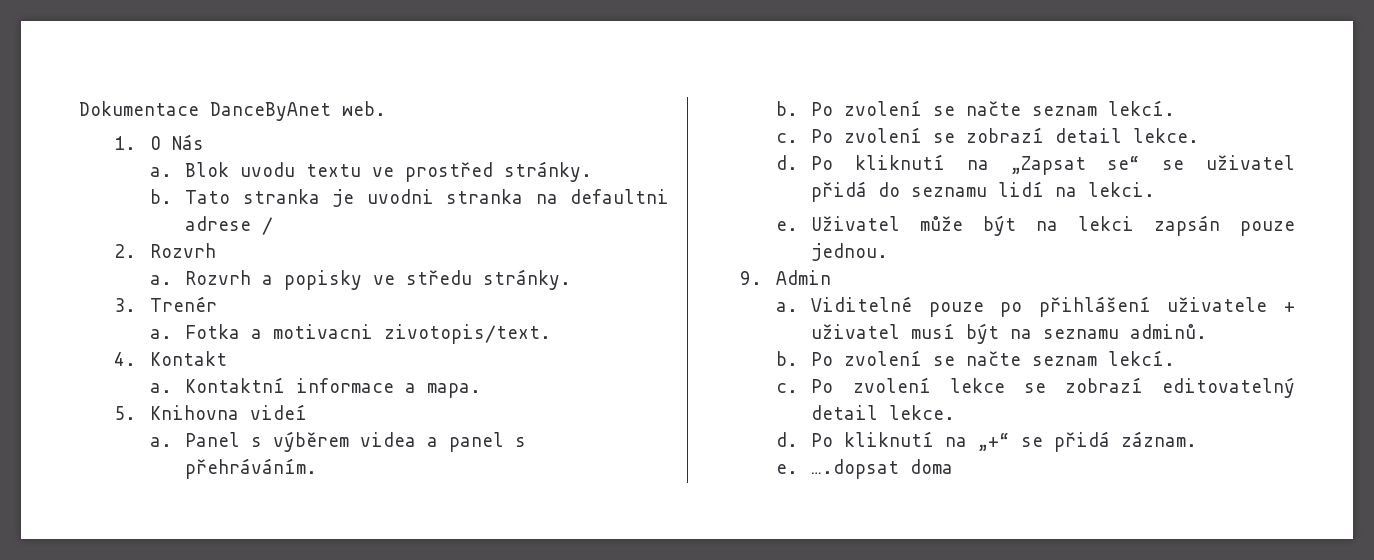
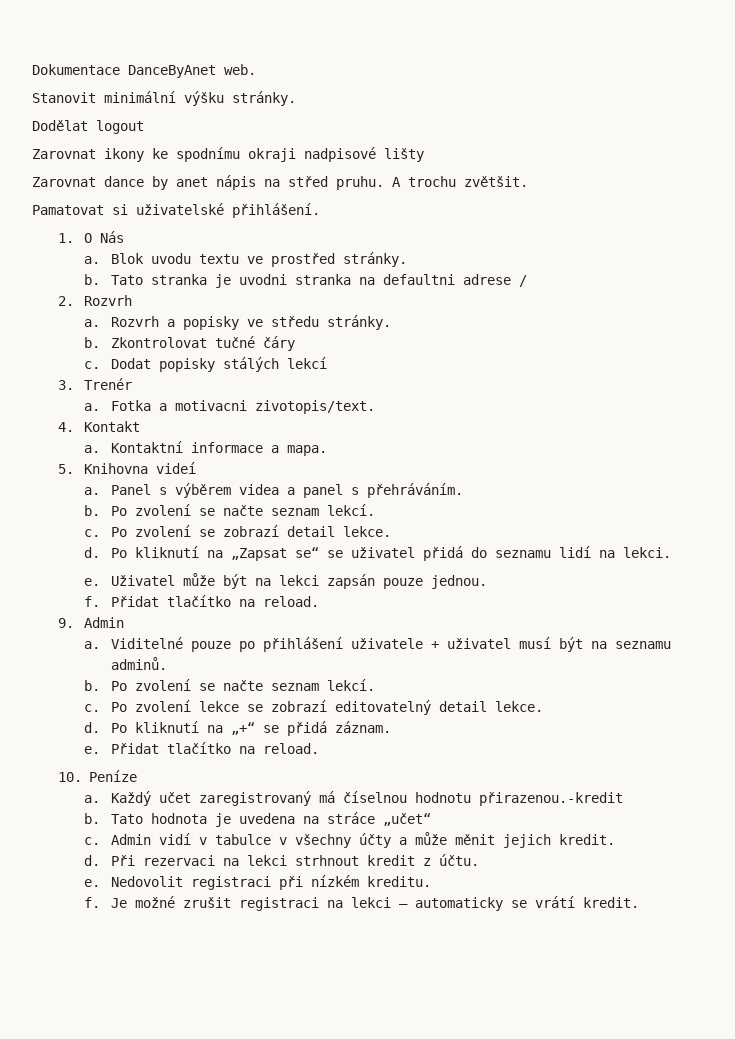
(386, 108) none -> [32,91,296,106] [32,120,144,134] [32,147,424,162] [32,175,528,190] [32,203,320,218] // Stanovit minimální výšku stránky. // Dodělat logout // Zarovnat ikony ke spodnímu okraji nadpisové lišty // Zarovnat dance by anet nápis na střed pruhu. A trochu zvětšit. // Pamatovat si uživatelské přihlášení.
(572, 279) none -> [84,336,295,351] [84,357,327,372] // b. Zkontrolovat tučné čáry // c. Dodat popisky stálých lekcí
(889, 252) none -> [84,595,319,607] // f. Přidat tlačítko na reload.
[811,459,954,479] ….dopsat doma -> [110,742,319,754] [58,770,137,782] [84,791,623,806] [84,812,431,827] [84,832,615,848] [84,854,479,866] [84,875,431,890] [84,896,639,911] Přidat tlačítko na reload. // 10. Peníze // a. Každý učet zaregistrovaný má číselnou hodnotu přirazenou.-kredit // b. Tato hodnota je uvedena na stráce „učet“ // c. Admin vidí v tabulce v všechny účty a může měnit jejich kredit. // d. Při rezervaci na lekci strhnout kredit z účtu. // e. Nedovolit registraci při nízkém kreditu. // f. Je možné zrušit registraci na lekci – automaticky se vrátí kredit.

